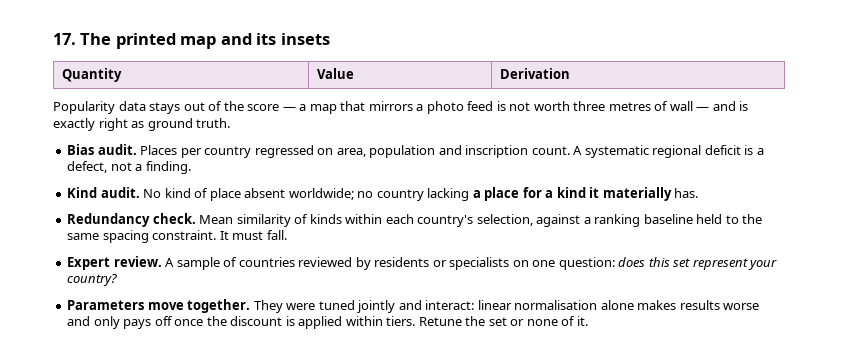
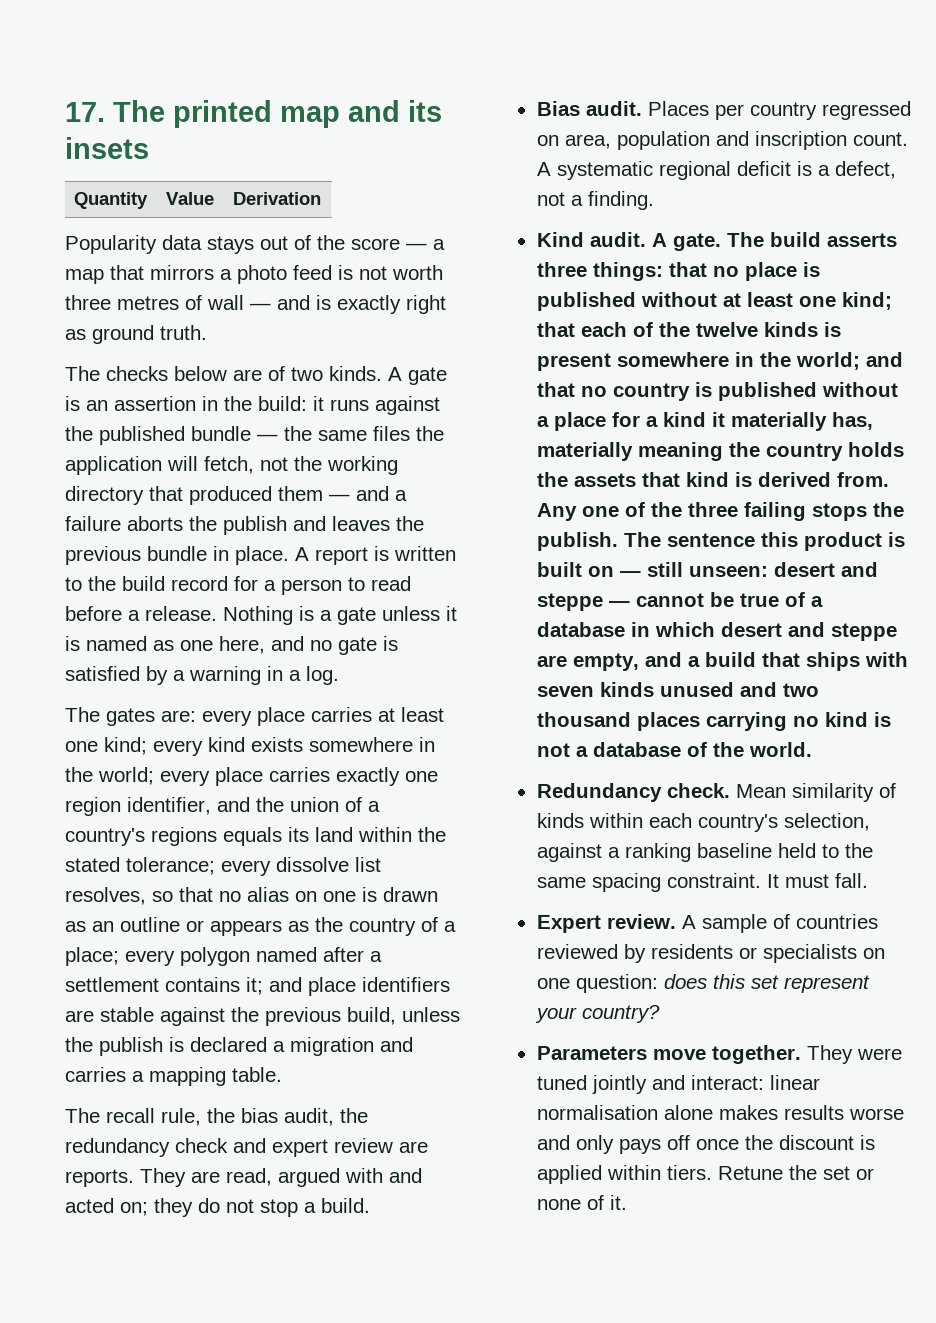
(231, 123) none -> [65,366,447,385] [65,396,440,415] [65,426,444,445] [65,456,398,475] [65,486,407,505] [65,516,424,535] [65,546,456,565] [65,576,411,595] [65,606,457,625] [65,636,398,655] [65,666,339,685] [65,707,444,726] [65,737,435,756] [65,767,438,786] [65,797,380,816] [65,827,446,846] [65,857,381,876] [65,887,438,905] [65,917,456,936] [65,947,382,966] [65,977,450,996] [65,1007,460,1026] [65,1037,413,1056] [65,1067,282,1086] [65,1108,368,1126] [65,1138,428,1157] [65,1168,422,1187] [65,1198,370,1217] // The checks below are of two kinds. A gate is an assertion in the build: it runs against the published bundle — the same files the application will fetch, not the working directory that produced them — and a failure aborts the publish and leaves the previous bundle in place. A report is written to the build record for a person to read before a release. Nothing is a gate unless it is named as one here, and no gate is satisfied by a warning in a log. // The gates are: every place carries at least one kind; every kind exists somewhere in the world; every place carries exactly one region identifier, and the union of a country's regions equals its land within the stated tolerance; every dissolve list resolves, so that no alias on one is drawn as an outline or appears as the country of a place; every polygon named after a settlement contains it; and place identifiers are stable against the previous build, unless the publish is declared a migration and carries a mapping table. // The recall rule, the bias audit, the redundancy check and expert review are reports. They are read, argued with and acted on; they do not stop a build.
[143,188,470,201] No kind of place absent worldwide; no country lacking -> [651,232,897,251] [536,262,820,281] [536,292,892,311] [536,322,841,337] [536,352,903,371] [536,382,898,401] A gate. The build asserts three things: that no place is published without at least one kind; that each of the twelve kinds is present somewhere in the world; and that no country is published without
[674,188,699,198] has. -> [831,412,873,430] [536,442,904,461] [536,472,889,487] [536,502,904,521] [536,532,905,551] [536,562,878,577] [536,592,823,611] [536,622,897,641] [536,652,908,671] [536,682,819,697] [536,712,891,731] [536,742,812,757] has, materially meaning the country holds the assets that kind is derived from. Any one of the three failing stops the publish. The sentence this product is built on — still unseen: desert and steppe — cannot be true of a database in which desert and steppe are empty, and a build that ships with seven kinds unused and two thousand places carrying no kind is not a database of the world.

